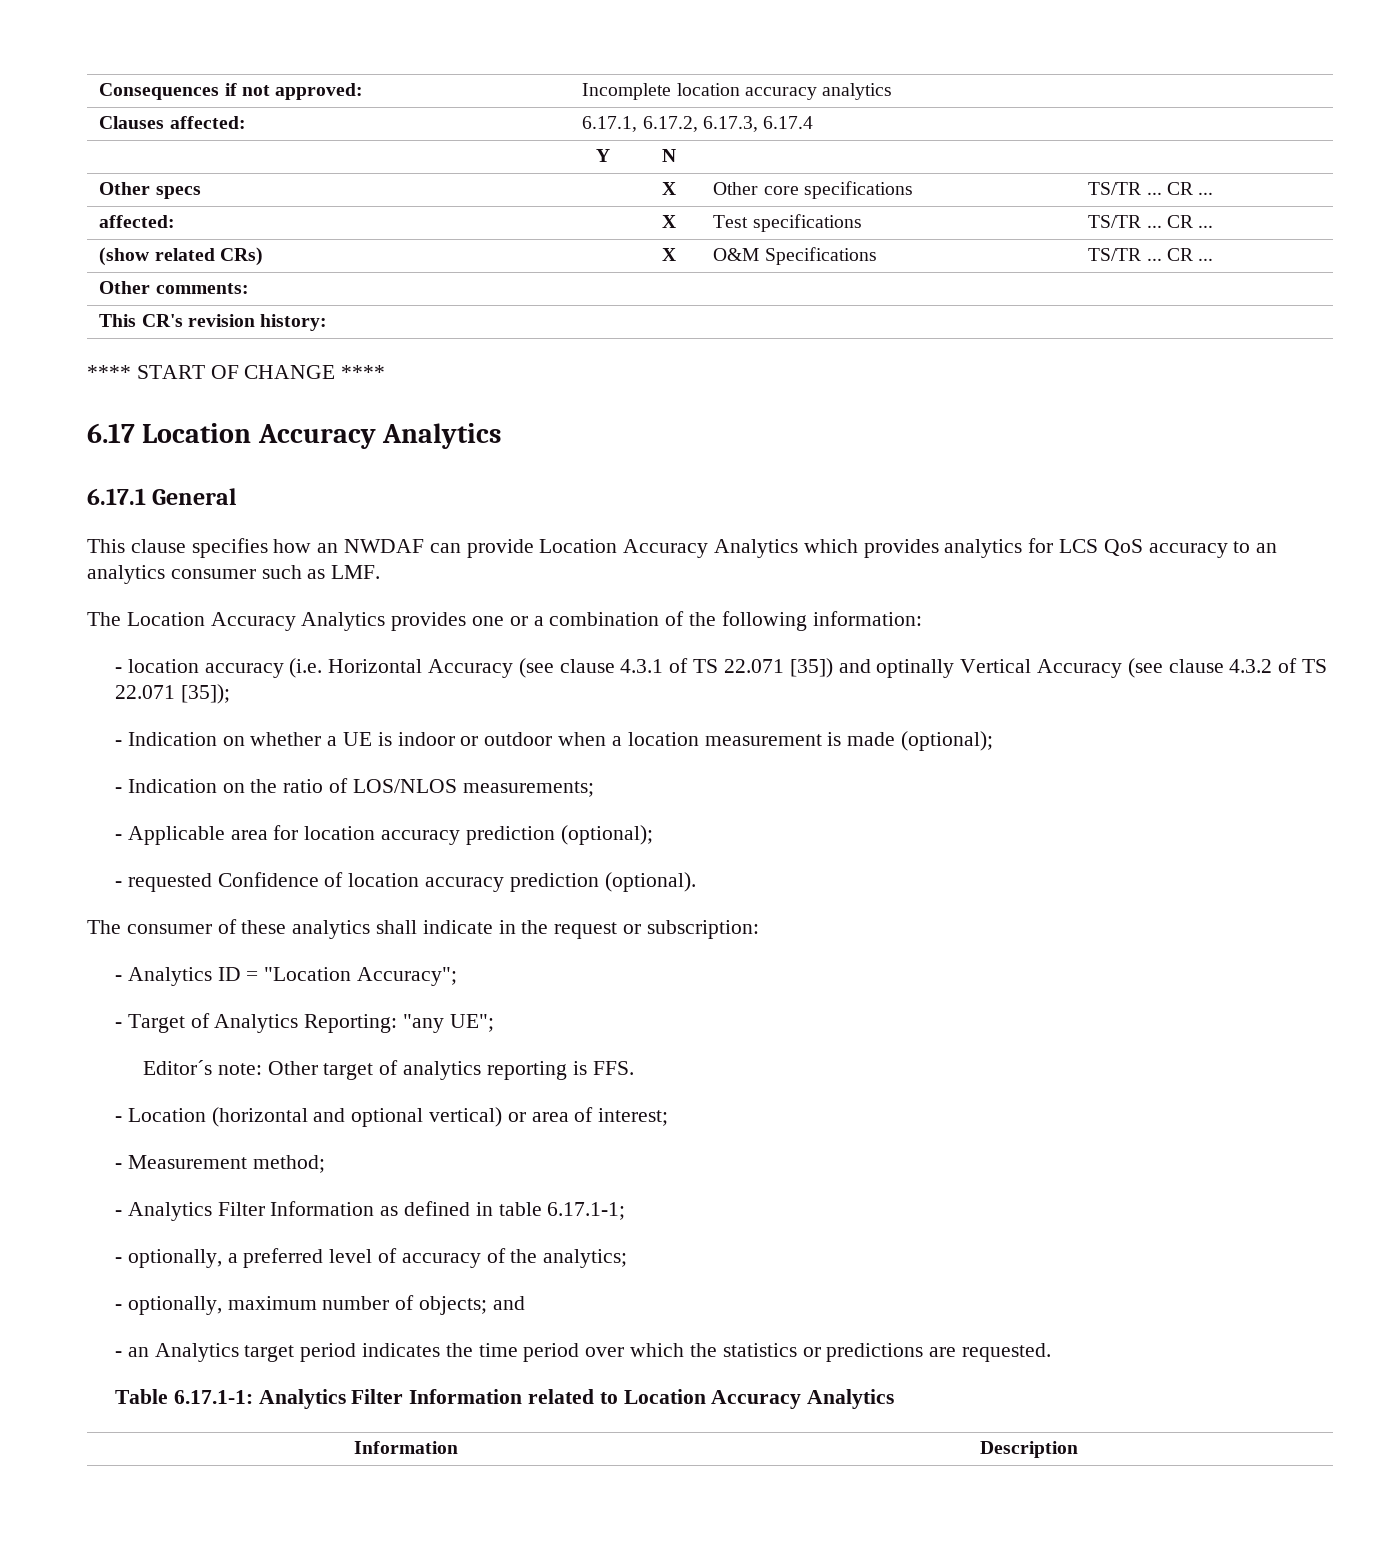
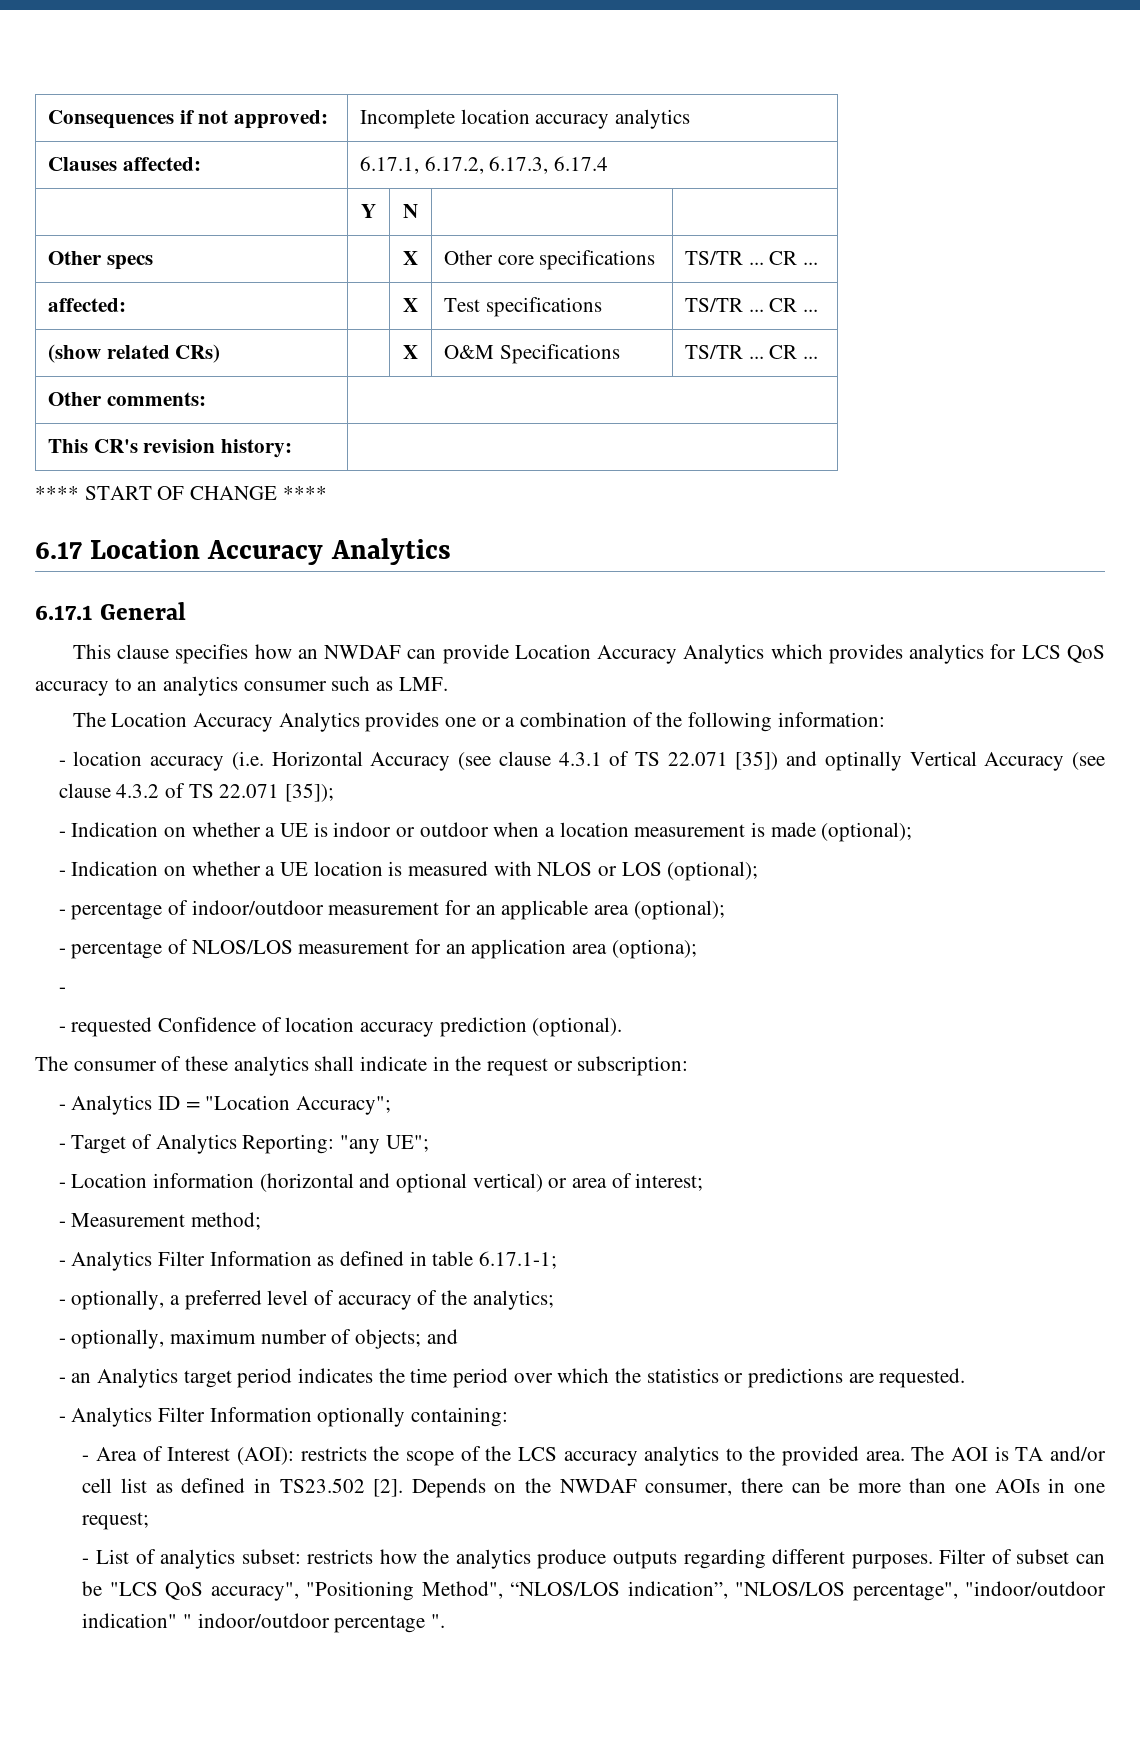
[250,778,594,797] [115,825,653,845] the ratio of LOS/NLOS measurements; // - Applicable area for location accuracy prediction (optional); -> [191,861,759,881] [58,900,725,920] [58,939,697,959] [58,987,66,993] whether a UE location is measured with NLOS or LOS (optional); // - percentage of indoor/outdoor measurement for an applicable area (optional); // - percentage of NLOS/LOS measurement for an application area (optiona); // -
[143,1060,634,1080] // Editor´s note: Other target of analytics reporting is FFS. -> (429, 1143) none
(206, 1115) none -> [153,1173,255,1188] information
[115,1389,895,1409] [354,1441,458,1454] [979,1441,1078,1458] Table 6.17.1-1: Analytics Filter Information related to Location Accuracy Analytics // Information | Description -> [58,1407,509,1427] [82,1446,1107,1466] [82,1478,1105,1498] [82,1512,150,1530] [82,1549,1106,1569] [82,1581,1106,1601] [82,1613,446,1633] - Analytics Filter Information optionally containing: // - Area of Interest (AOI): restricts the scope of the LCS accuracy analytics to the provided area. The AOI is TA and/or cell list as defined in TS23.502 [2]. Depends on the NWDAF consumer, there can be more than one AOIs in one request; // - List of analytics subset: restricts how the analytics produce outputs regarding different purposes. Filter of subset can be "LCS QoS accuracy", "Positioning Method", “NLOS/LOS indication”, "NLOS/LOS percentage", "indoor/outdoor indication" " indoor/outdoor percentage ".

